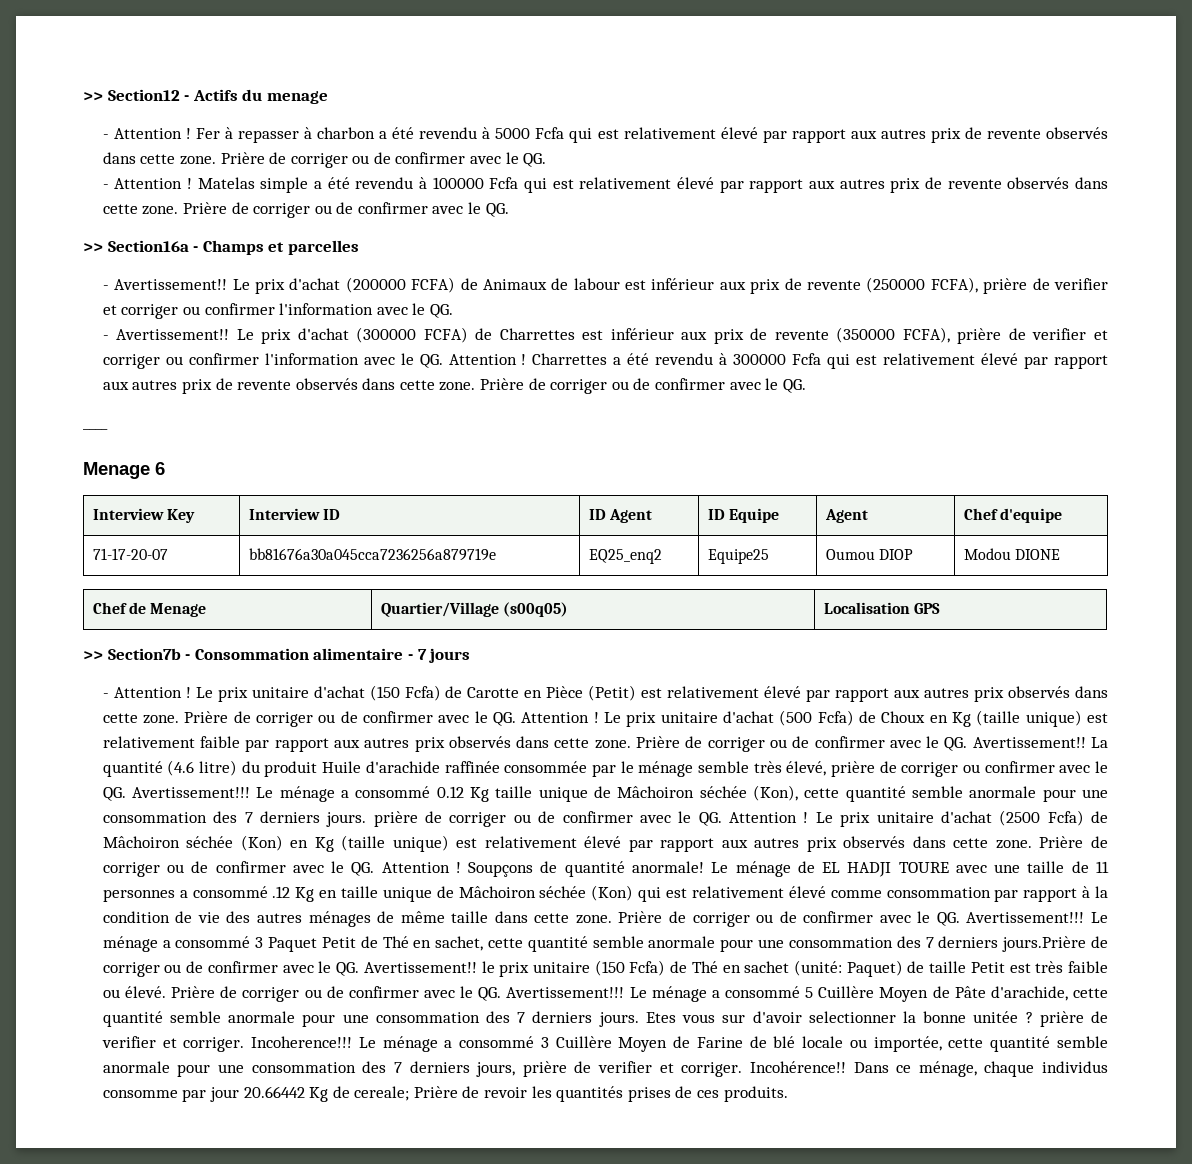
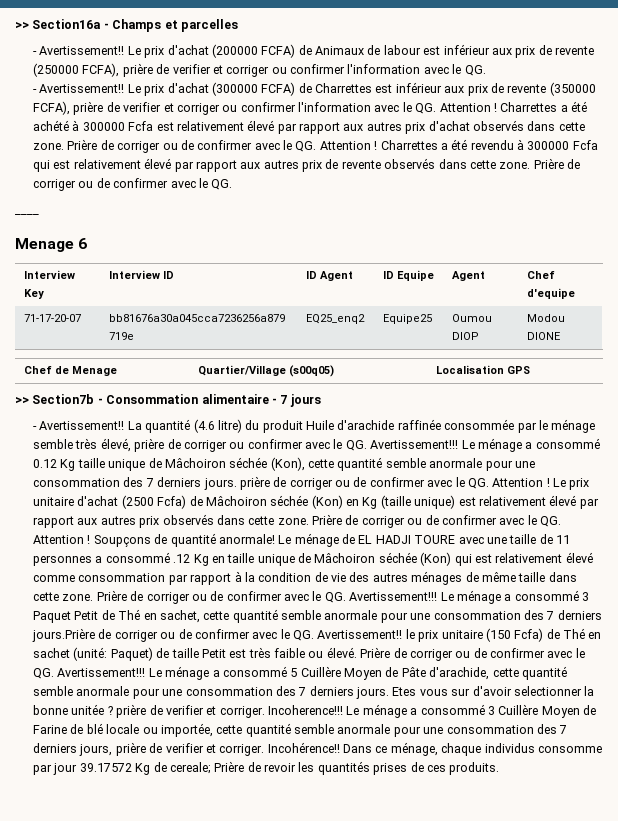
[83,89,328,104] [102,127,1108,143] [102,152,547,168] [102,177,1109,193] [102,202,509,218] [83,243,103,252] >> Section12 - Actifs du menage // - Attention ! Fer à repasser à charbon a été revendu à 5000 Fcfa qui est relativement élevé par rapport aux autres prix de revente observés dans cette zone. Prière de corriger ou de confirmer avec le QG. // - Attention ! Matelas simple a été revendu à 100000 Fcfa qui est relativement élevé par rapport aux autres prix de revente observés dans cette zone. Prière de corriger ou de confirmer avec le QG. // >> -> [15,21,29,29] >>
(650, 359) none -> [33,120,585,134] [33,139,468,153] achété à 300000 Fcfa est relativement élevé par rapport aux autres prix d'achat observés dans cette zone. Prière de corriger ou de confirmer avec le QG. Attention ! Charrettes a été
[113,685,1108,702] [102,710,1108,727] [102,736,968,752] Attention ! Le prix unitaire d'achat (150 Fcfa) de Carotte en Pièce (Petit) est relativement élevé par rapport aux autres prix observés dans cette zone. Prière de corriger ou de confirmer avec le QG. Attention ! Le prix unitaire d'achat (500 Fcfa) de Choux en Kg (taille unique) est relativement faible par rapport aux autres prix observés dans cette zone. Prière de corriger ou de confirmer avec le QG. -> (38, 428) none
[243,1086,305,1098] 20.66442 -> [79,763,132,772] 39.17572

